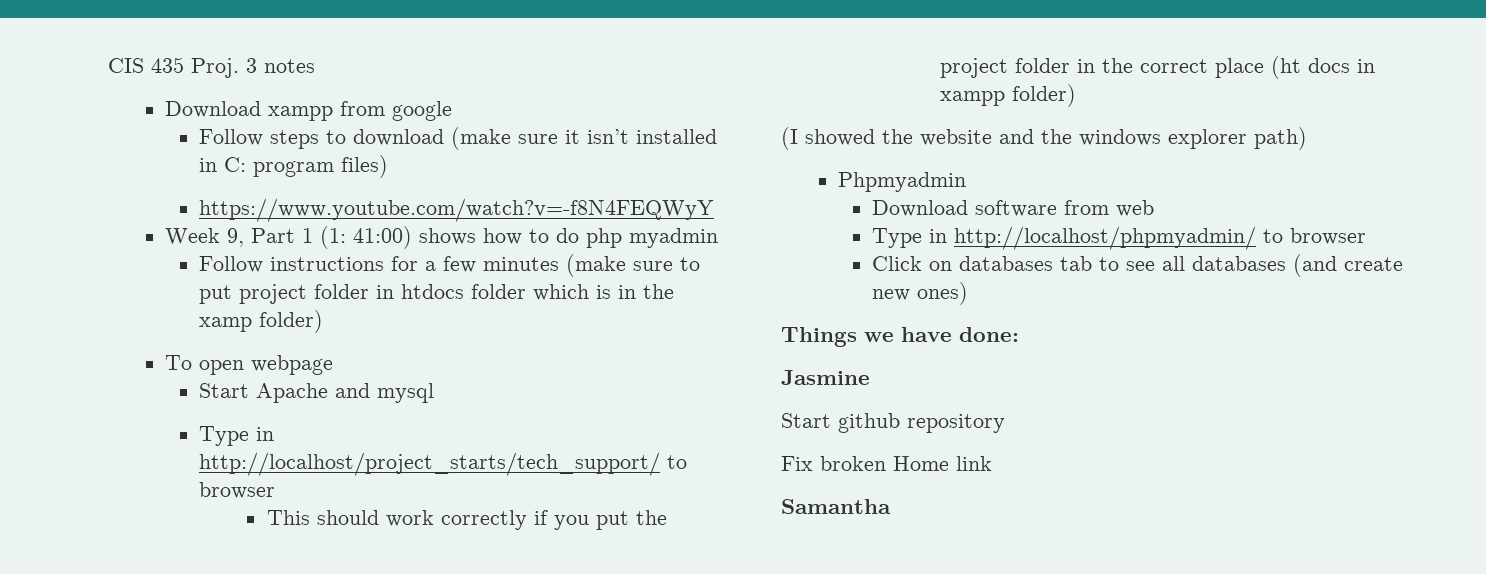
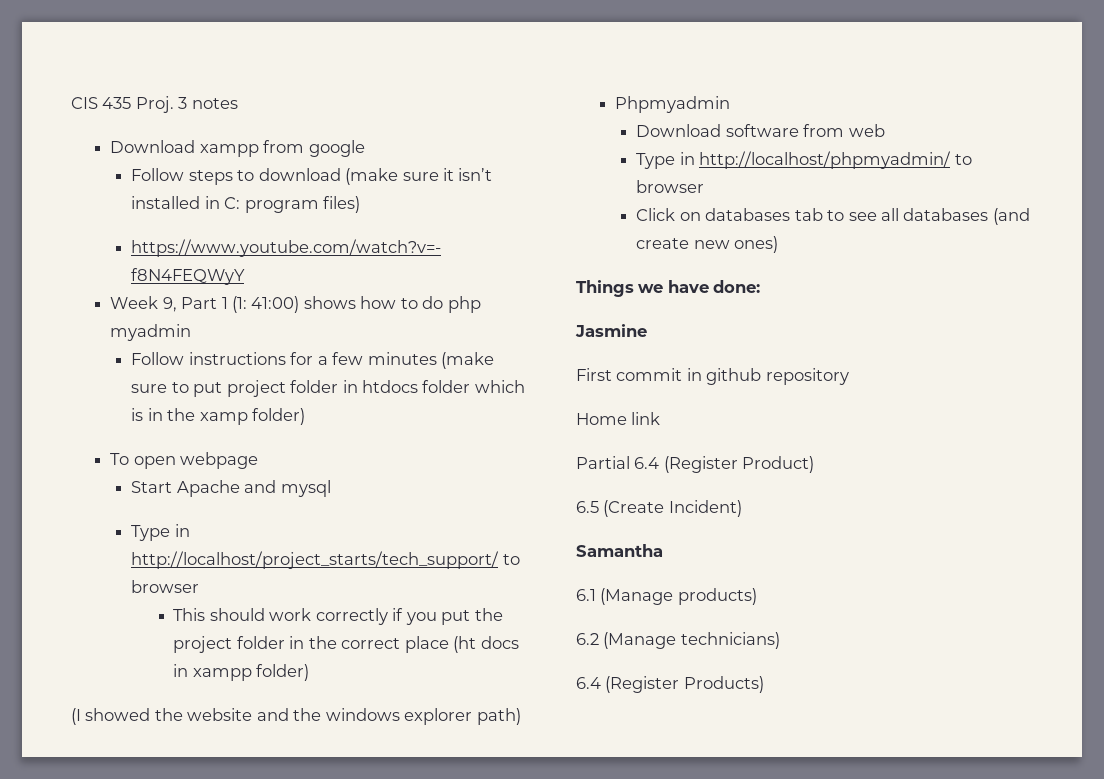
[781,413,831,428] Start -> [576,368,702,381] First commit in
[781,456,886,471] Fix broken -> (849, 376) none
[781,499,891,514] Samantha -> [576,456,815,473] [576,500,742,517] [576,544,663,557] [576,588,757,605] [576,632,780,649] [576,676,764,693] Partial 6.4 (Register Product) // 6.5 (Create Incident) // Samantha // 6.1 (Manage products) // 6.2 (Manage technicians) // 6.4 (Register Products)

